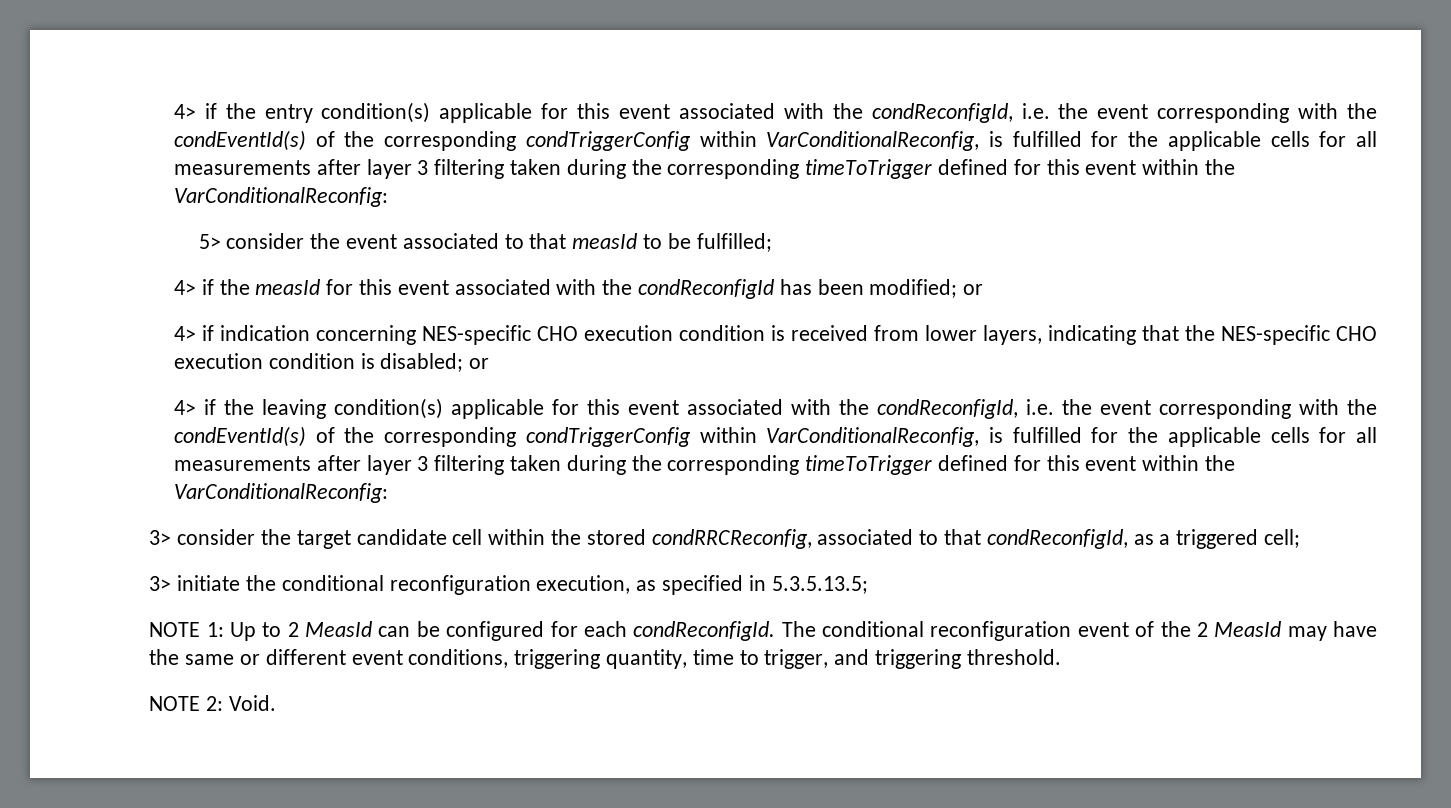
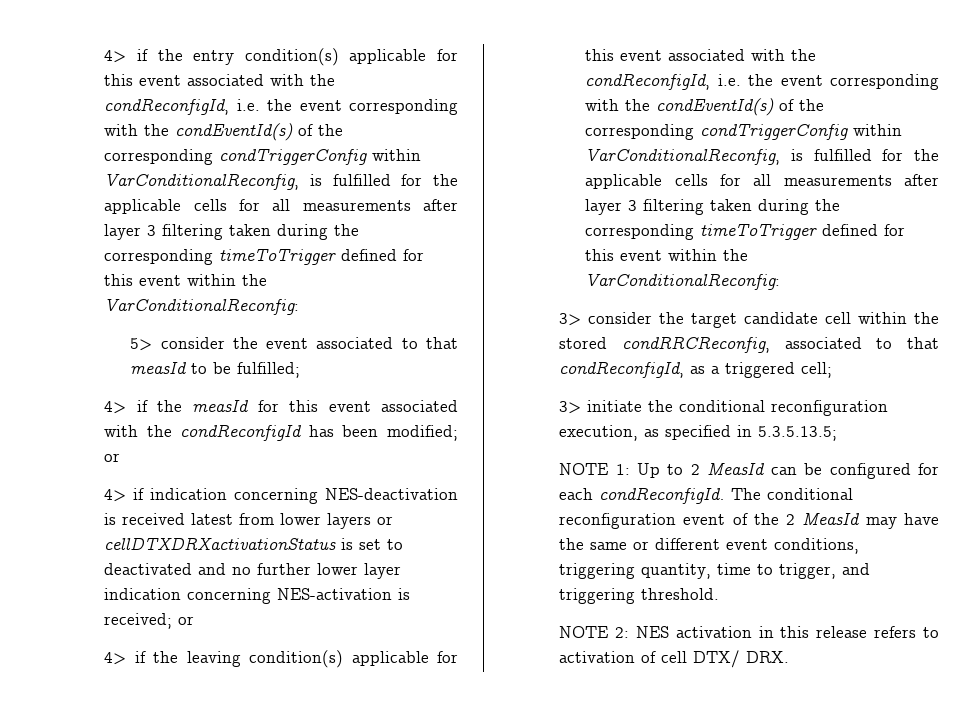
[421,325,765,345] NES-specific CHO execution condition -> [324,488,458,500] NES-deactivation
(868, 333) none -> [191,513,234,525] latest
[982,325,1377,345] [173,353,464,372] layers, indicating that the NES-specific CHO execution condition is disabled; -> [327,513,394,529] [104,537,404,550] [104,563,402,579] [104,588,411,604] [104,613,173,629] layers or cellDTXDRXactivationStatus is set to deactivated and no further lower layer indication concerning NES-activation is received;
[228,695,276,711] Void. -> [635,626,939,638] [559,650,790,668] NES activation in this release refers to activation of cell DTX/ DRX.

